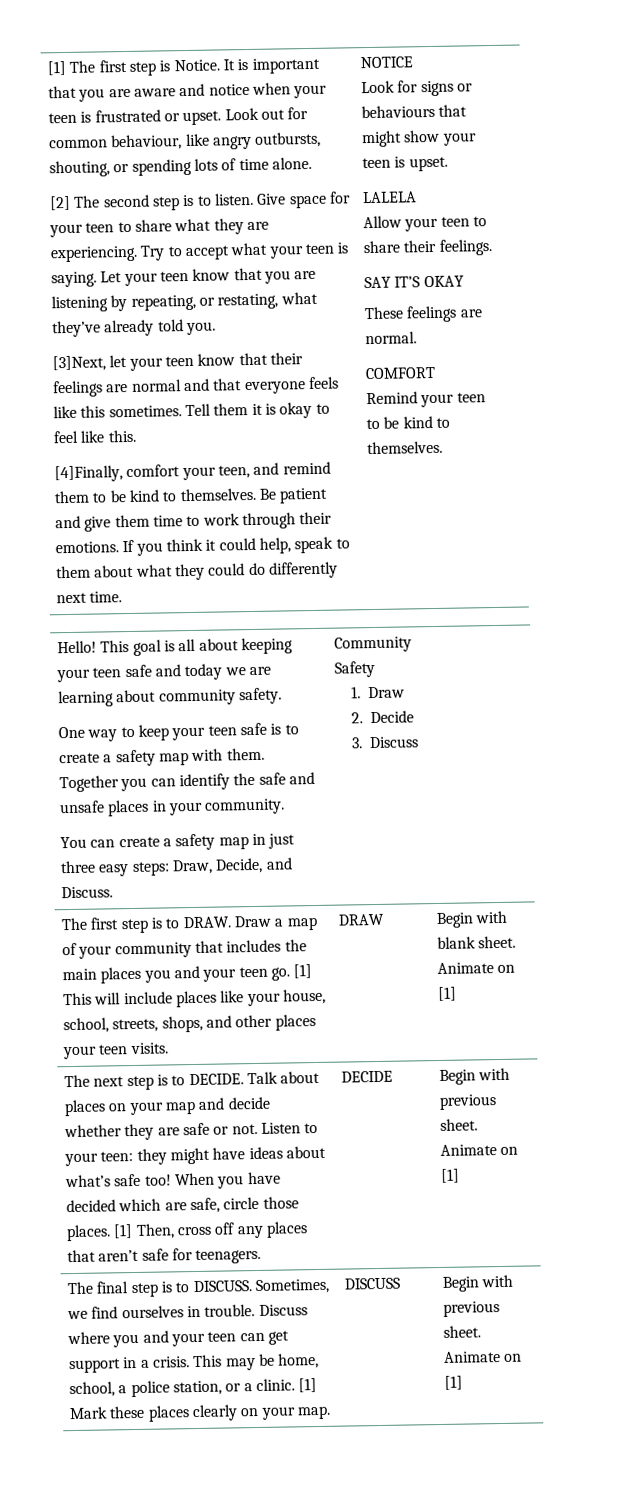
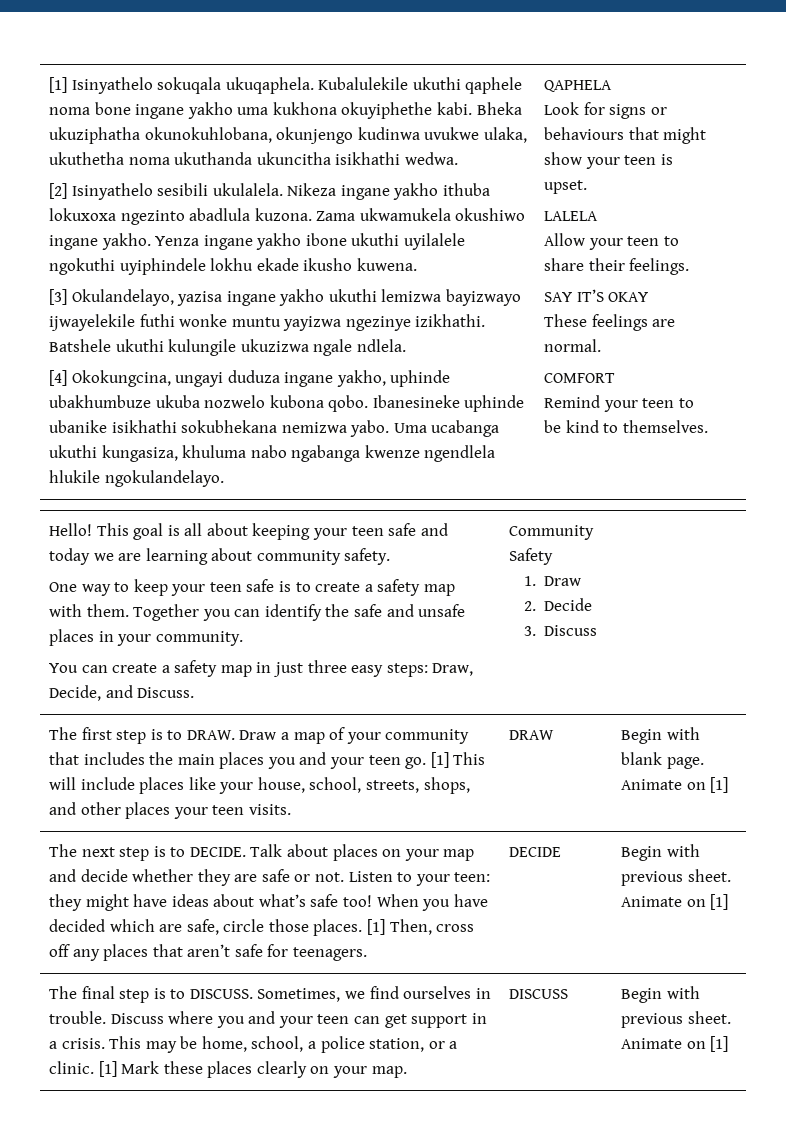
[47,57,321,76] [48,82,328,102] [48,106,309,126] [49,131,322,151] [49,156,313,178] [50,191,351,211] [49,218,270,238] [50,242,349,263] [51,267,317,288] [51,291,318,313] [52,319,217,338] [52,352,304,372] [53,376,340,398] [53,401,330,419] [53,429,137,444] [54,461,331,483] [54,487,329,504] [55,511,333,532] [55,536,350,556] [56,561,339,581] [56,591,123,604] [360,56,414,69] [1] The first step is Notice. It is important that you are aware and notice when your teen is frustrated or upset. Look out for common behaviour, like angry outbursts, shouting, or spending lots of time alone. // [2] The second step is to listen. Give space for your teen to share what they are experiencing. Try to accept what your teen is saying. Let your teen know that you are listening by repeating, or restating, what they’ve already told you. // [3]Next, let your teen know that their feelings are normal and that everyone feels like this sometimes. Tell them it is okay to feel like this. // [4]Finally, comfort your teen, and remind them to be kind to themselves. Be patient and give them time to work through their emotions. If you think it could help, speak to them about what they could do differently next time. | NOTICE -> [48,77,523,94] [48,102,522,119] [48,127,527,144] [48,152,458,165] [48,183,491,200] [48,208,526,225] [48,233,466,250] [48,258,417,275] [48,289,522,306] [48,314,486,331] [48,339,406,356] [48,370,451,387] [48,395,525,412] [48,420,500,437] [48,445,496,462] [48,470,224,487] [543,80,612,92] [1] Isinyathelo sokuqala ukuqaphela. Kubalulekile ukuthi qaphele noma bone ingane yakho uma kukhona okuyiphethe kabi. Bheka ukuziphatha okunokuhlobana, okunjengo kudinwa uvukwe ulaka, ukuthetha noma ukuthanda ukuncitha isikhathi wedwa. // [2] Isinyathelo sesibili ukulalela. Nikeza ingane yakho ithuba lokuxoxa ngezinto abadlula kuzona. Zama ukwamukela okushiwo ingane yakho. Yenza ingane yakho ibone ukuthi uyilalele ngokuthi uyiphindele lokhu ekade ikusho kuwena. // [3] Okulandelayo, yazisa ingane yakho ukuthi lemizwa bayizwayo ijwayelekile futhi wonke muntu yayizwa ngezinye izikhathi. Batshele ukuthi kulungile ukuzizwa ngale ndlela. // [4] Okokungcina, ungayi duduza ingane yakho, uphinde ubakhumbuze ukuba nozwelo kubona qobo. Ibanesineke uphinde ubanike isikhathi sokubhekana nemizwa yabo. Uma ucabanga ukuthi kungasiza, khuluma nabo ngabanga kwenze ngendlela hlukile ngokulandelayo. | QAPHELA
[478,935,517,949] sheet. -> [666,757,704,769] page.

